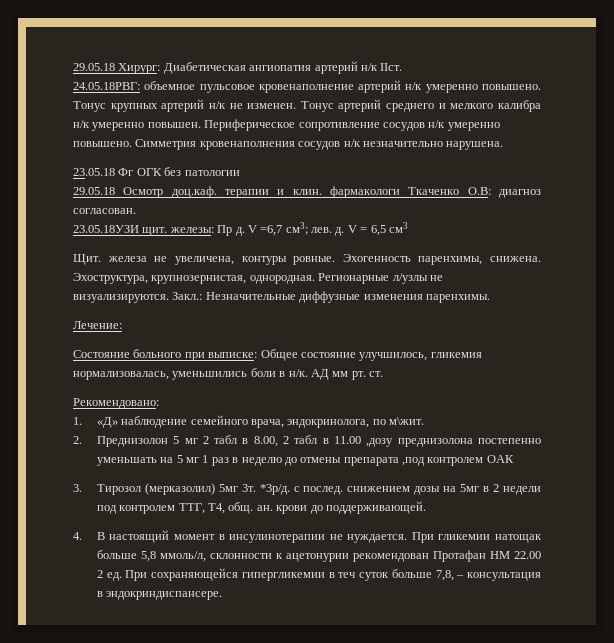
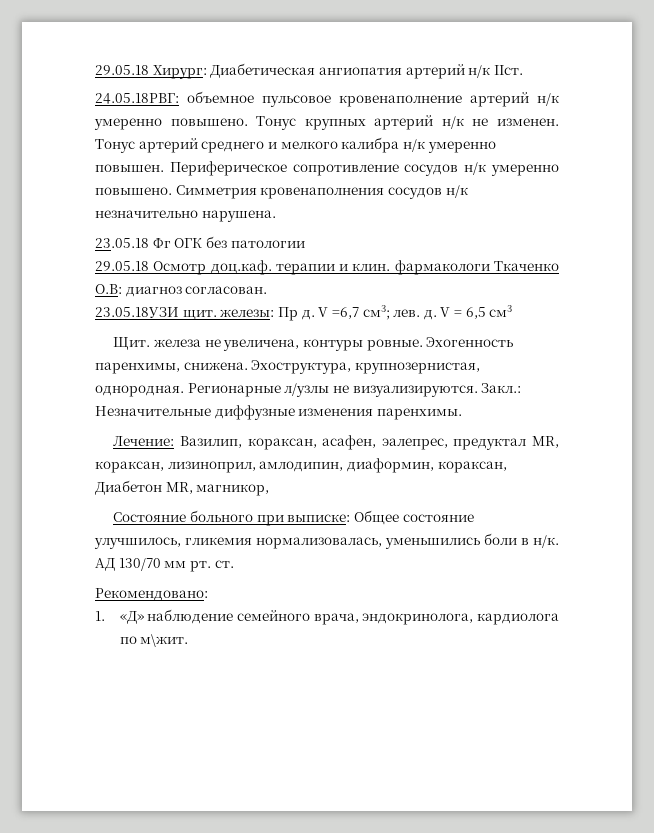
(122, 325) none -> [179,435,559,450] [95,458,507,473] [95,480,270,496] Вазилип, кораксан, асафен, эалепрес, предуктал MR, кораксан, лизиноприл, амлодипин, диаформин, кораксан, Диабетон MR, магникор,
(329, 374) none -> [118,558,161,571] 130/70
(370, 423) none -> [477,613,560,625] кардиолога
[73,435,542,447] [96,455,514,466] [73,483,541,495] [96,501,426,514] [73,530,542,543] [96,550,542,562] [96,568,541,581] [96,591,223,600] // 2. Преднизолон 5 мг 2 табл в 8.00, 2 табл в 11.00 ,дозу преднизолона постепенно уменьшать на 5 мг 1 раз в неделю до отмены препарата ,под контролем ОАК // 3. Тирозол (мерказолил) 5мг 3т. *3р/д. с послед. снижением дозы на 5мг в 2 недели под контролем ТТГ, Т4, общ. ан. крови до поддерживающей. // 4. В настоящий момент в инсулинотерапии не нуждается. При гликемии натощак больше 5,8 ммоль/л, склонности к ацетонурии рекомендован Протафан НМ 22.00 2 ед. При сохраняющейся гипергликемии в теч суток больше 7,8, – консультация в эндокриндиспансере. -> (189, 640) none

